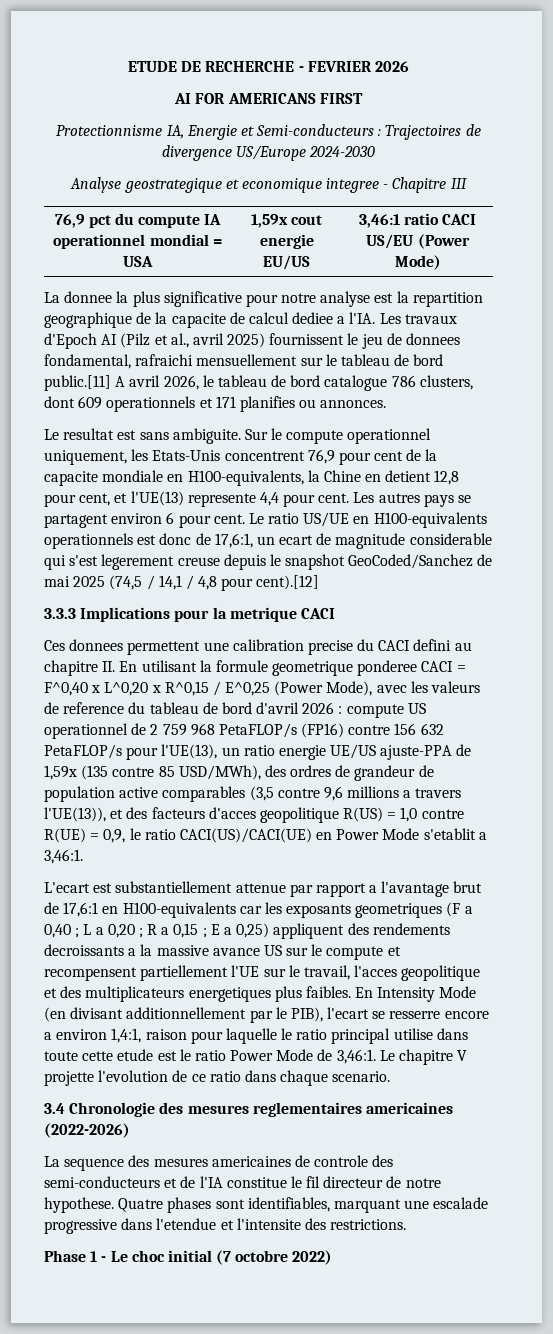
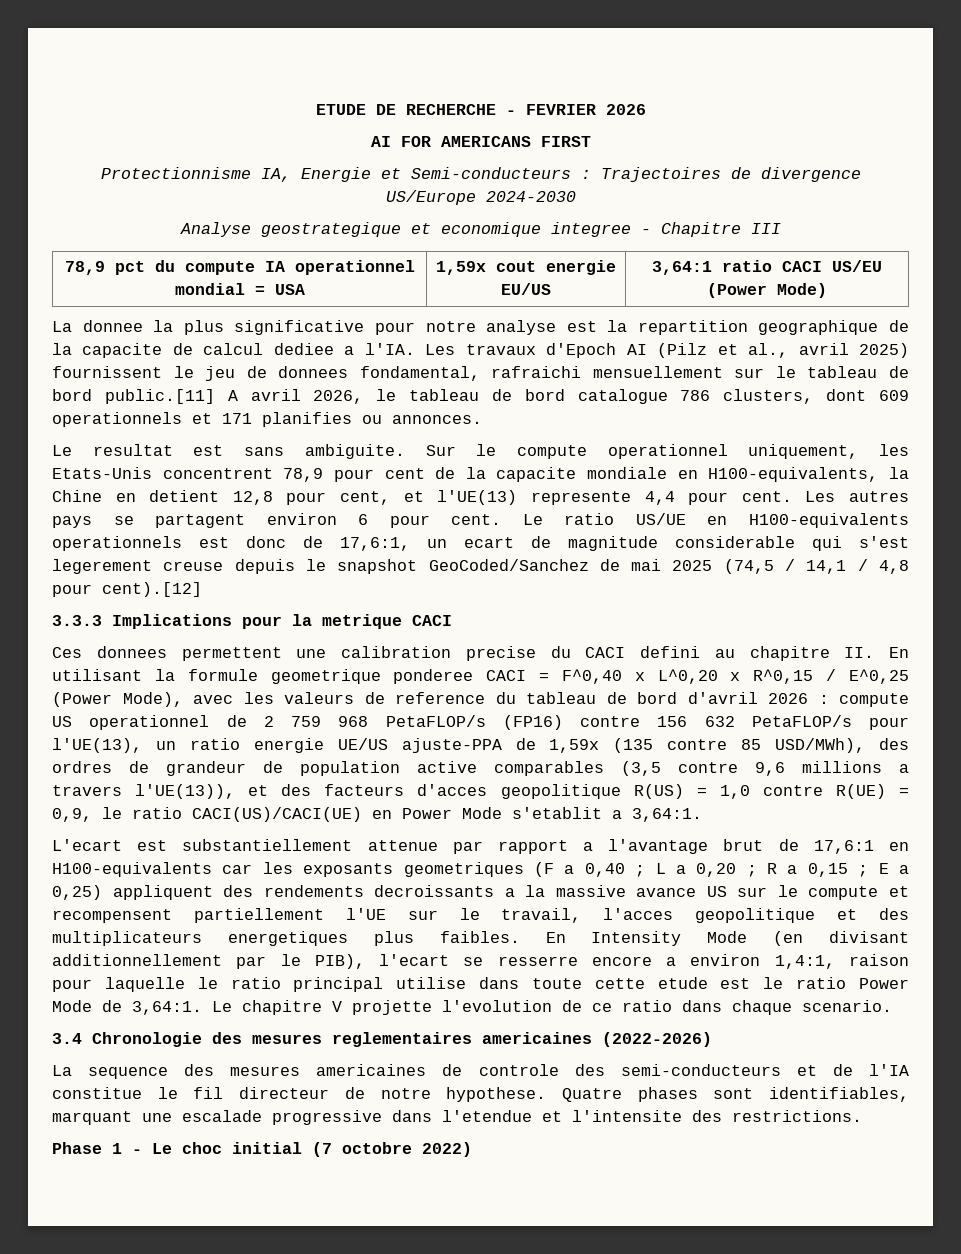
[54,214,85,228] 76,9 -> [64,261,105,275] 78,9
[358,214,400,228] 3,46:1 -> [652,261,712,275] 3,64:1
[307,449,335,464] 76,9 -> [283,468,324,482] 78,9
[44,849,83,864] 3,46:1. -> [632,808,702,822] 3,64:1.
[336,1049,376,1064] 3,46:1. -> [132,1001,202,1015] 3,64:1.

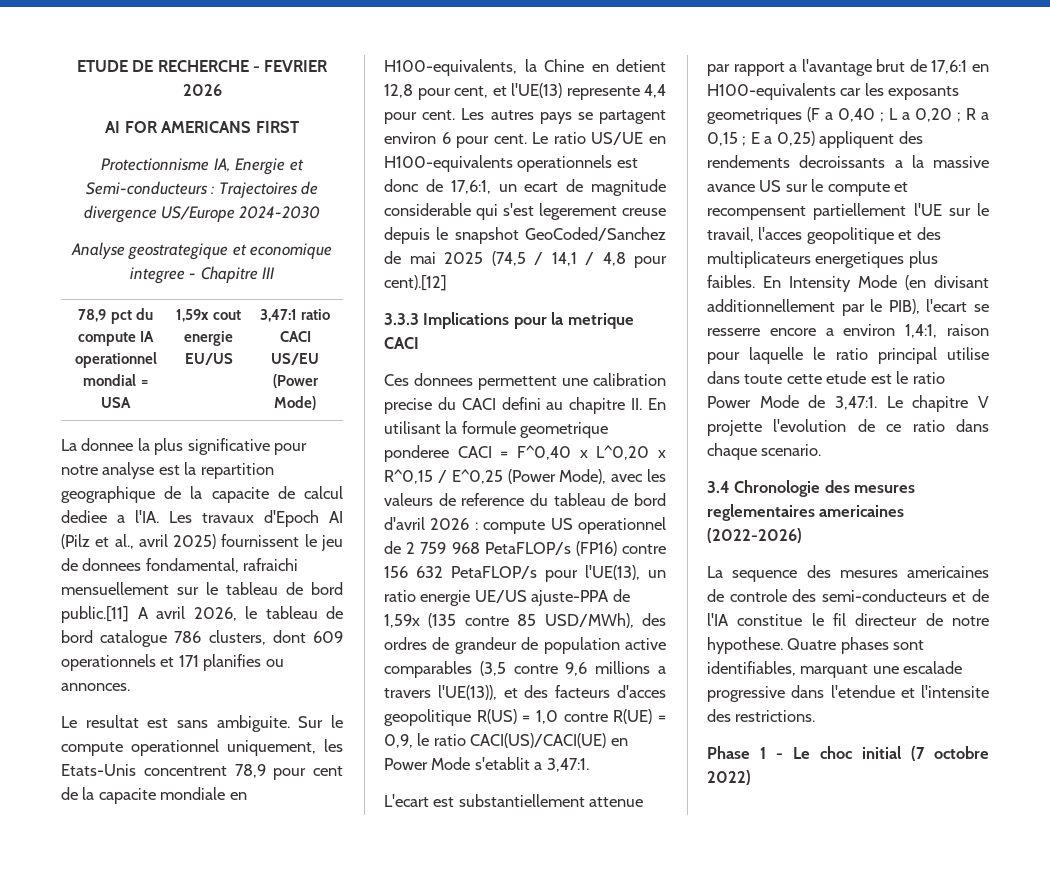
[652,261,712,275] 3,64:1 -> [259,309,297,322] 3,47:1
[632,808,702,822] 3,64:1. -> [546,758,589,772] 3,47:1.
[132,1001,202,1015] 3,64:1. -> [835,396,877,410] 3,47:1.

